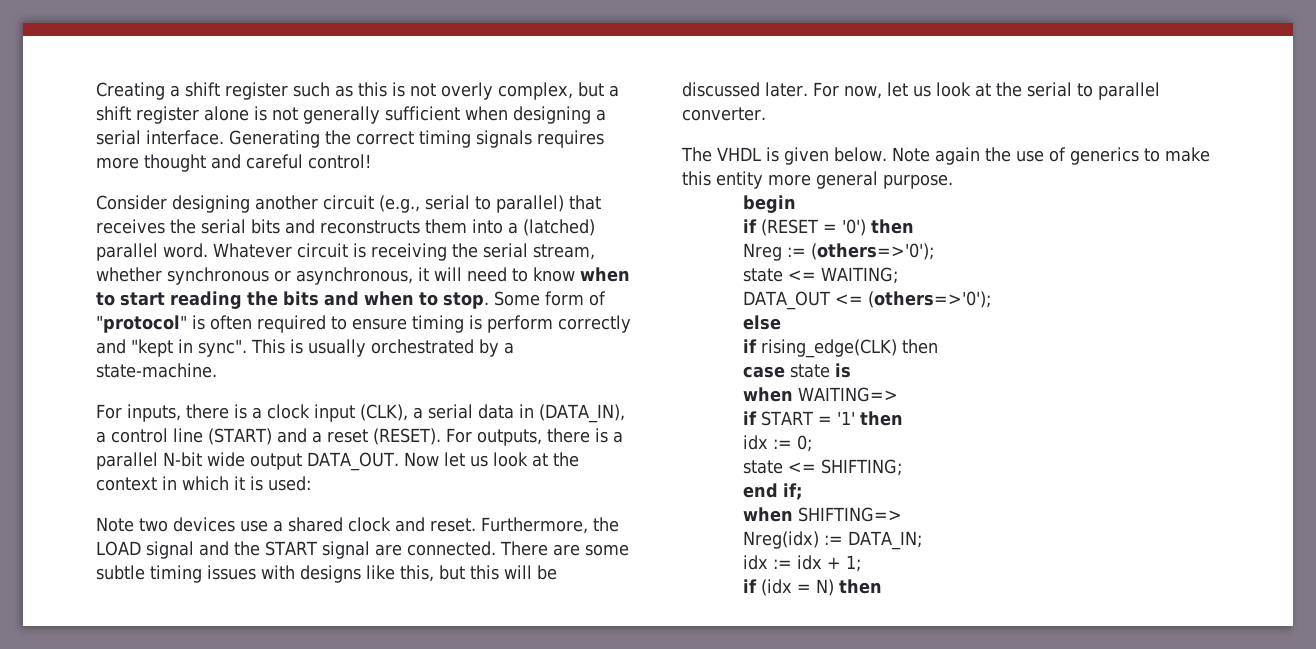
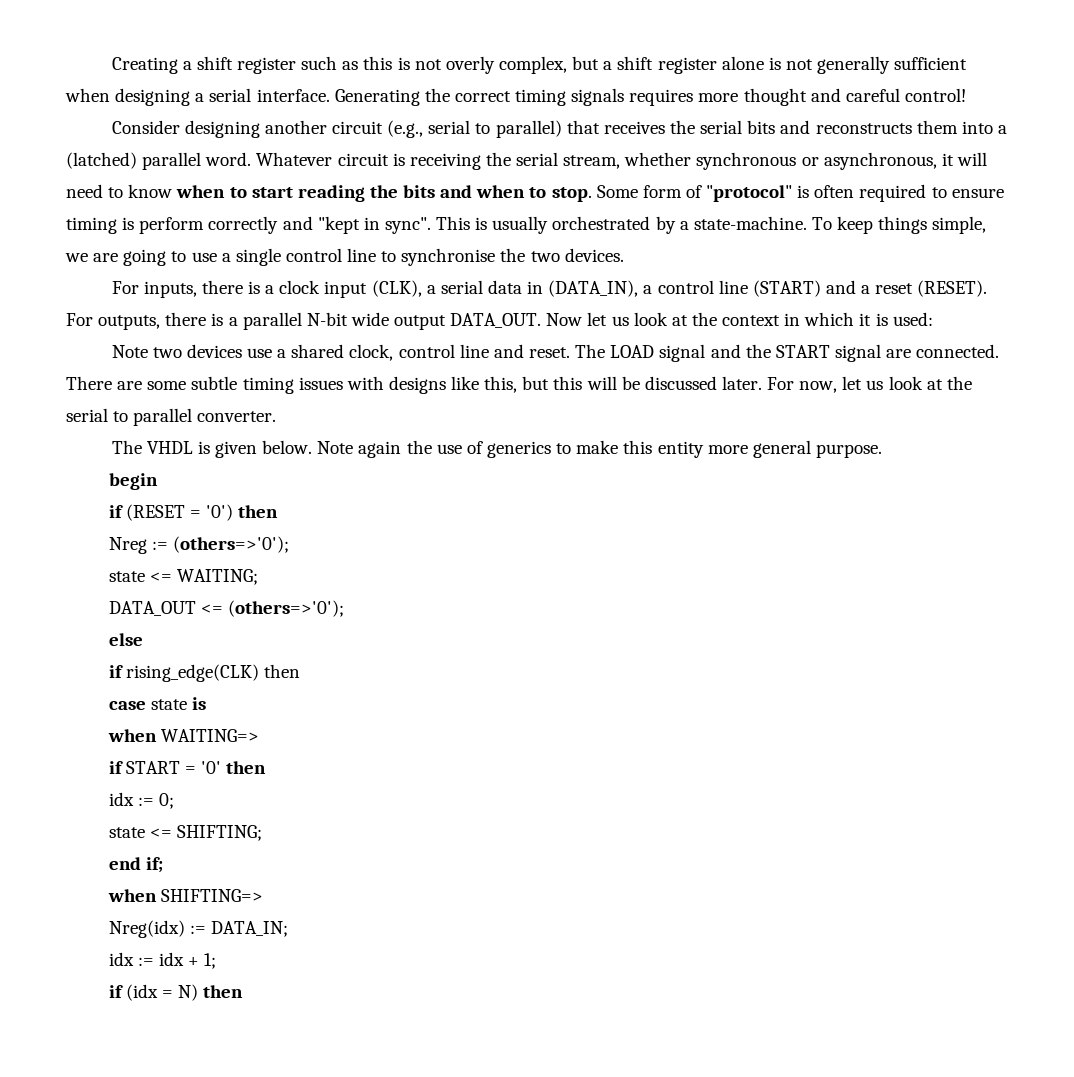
(217, 370) none -> [811,216,987,234] [65,248,624,266] To keep things simple, we are going to use a single control line to synchronise the two devices.
[348,517,619,534] clock and reset. Furthermore, the -> [349,344,606,361] clock, control line and reset. The
[837,411,856,425] '1' -> [201,761,222,774] '0'

